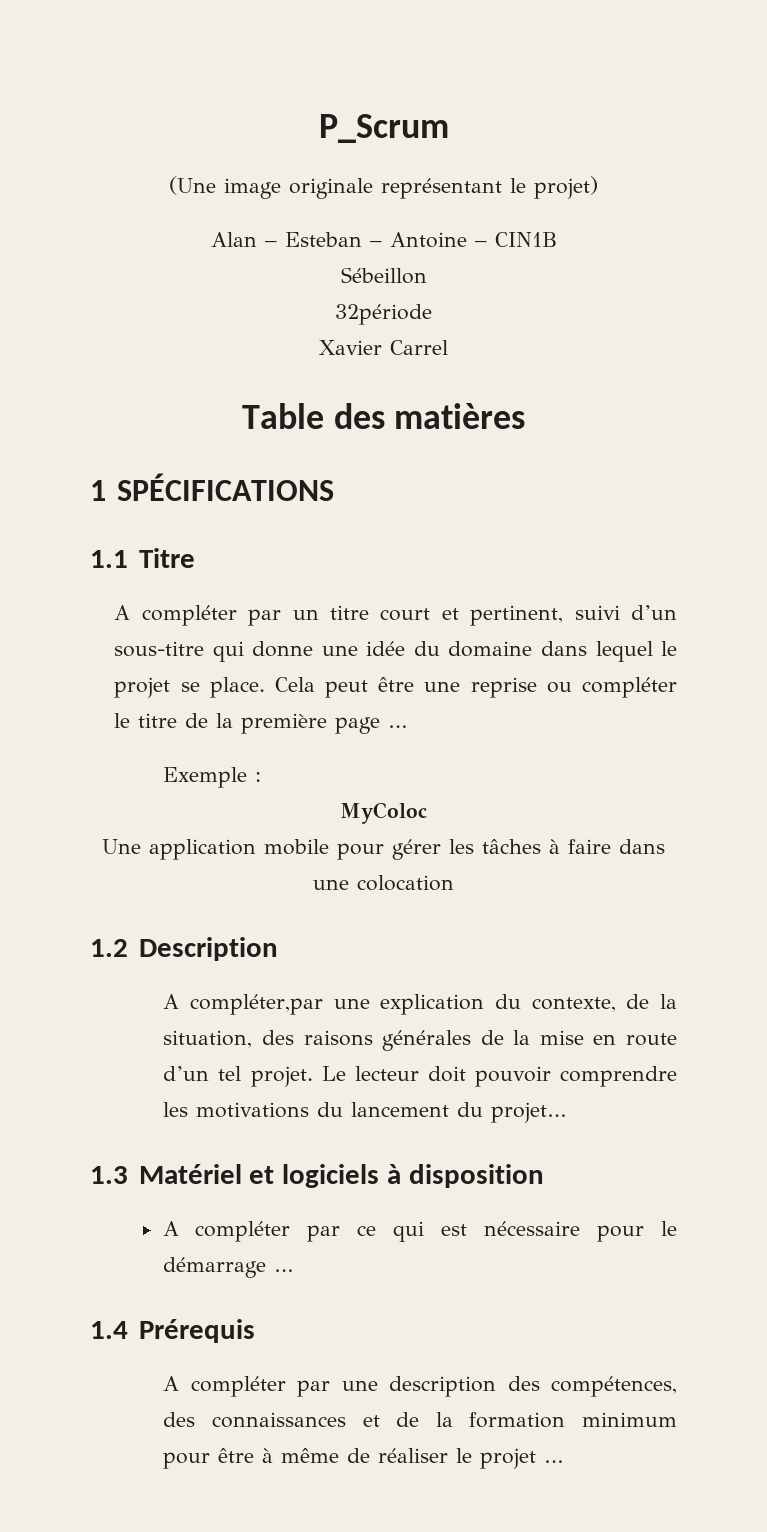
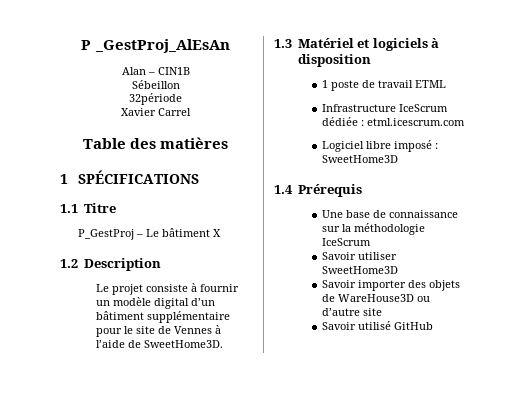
[318,114,449,143] [169,176,598,199] [210,232,467,248] P_Scrum // (Une image originale représentant le projet) // Alan – Esteban – Antoine -> [81,39,230,53] [121,67,146,75] P _GestProj_AlEsAn // Alan
[114,605,678,626] [114,641,677,662] [114,677,677,698] [114,713,408,734] [163,767,262,788] [340,802,427,824] [102,839,665,860] [313,875,454,891] [90,937,278,961] [163,994,677,1015] [163,1030,677,1051] [163,1066,677,1087] [163,1102,567,1123] A compléter par un titre court et pertinent, suivi d’un sous-titre qui donne une idée du domaine dans lequel le projet se place. Cela peut être une reprise ou compléter le titre de la première page … // Exemple : // MyColoc // Une application mobile pour gérer les tâches à faire dans une colocation // 1.2 Description // A compléter,par une explication du contexte, de la situation, des raisons générales de la mise en route d’un tel projet. Le lecteur doit pouvoir comprendre les motivations du lancement du projet… -> [77,228,221,240] [60,258,161,271] [95,283,239,295] [95,297,215,309] [95,311,230,323] [95,325,221,337] [95,340,223,348] P_GestProj – Le bâtiment X // 1.2 Description // Le projet consiste à fournir un modèle digital d’un bâtiment supplémentaire pour le site de Vennes à l’aide de SweetHome3D.
[162,1221,678,1242] [162,1257,293,1278] [90,1319,255,1343] [163,1376,677,1397] [163,1412,678,1428] [163,1448,564,1469] A compléter par ce qui est nécessaire pour le démarrage … // 1.4 Prérequis // A compléter par une description des compétences, des connaissances et de la formation minimum pour être à même de réaliser le projet … -> [322,80,447,91] [322,104,449,112] [322,117,466,126] [322,140,439,152] [322,155,399,163] [274,184,362,197] [322,210,459,218] [322,223,426,235] [322,238,372,246] [322,252,398,260] [322,266,399,274] [322,280,461,291] [322,294,431,302] [322,308,383,316] [322,321,434,330] 1 poste de travail ETML // Infrastructure IceScrum dédiée : etml.icescrum.com // Logiciel libre imposé : SweetHome3D // 1.4 Prérequis // Une base de connaissance sur la méthodologie IceScrum // Savoir utiliser SweetHome3D // Savoir importer des objets de WareHouse3D ou d’autre site // Savoir utilisé GitHub

